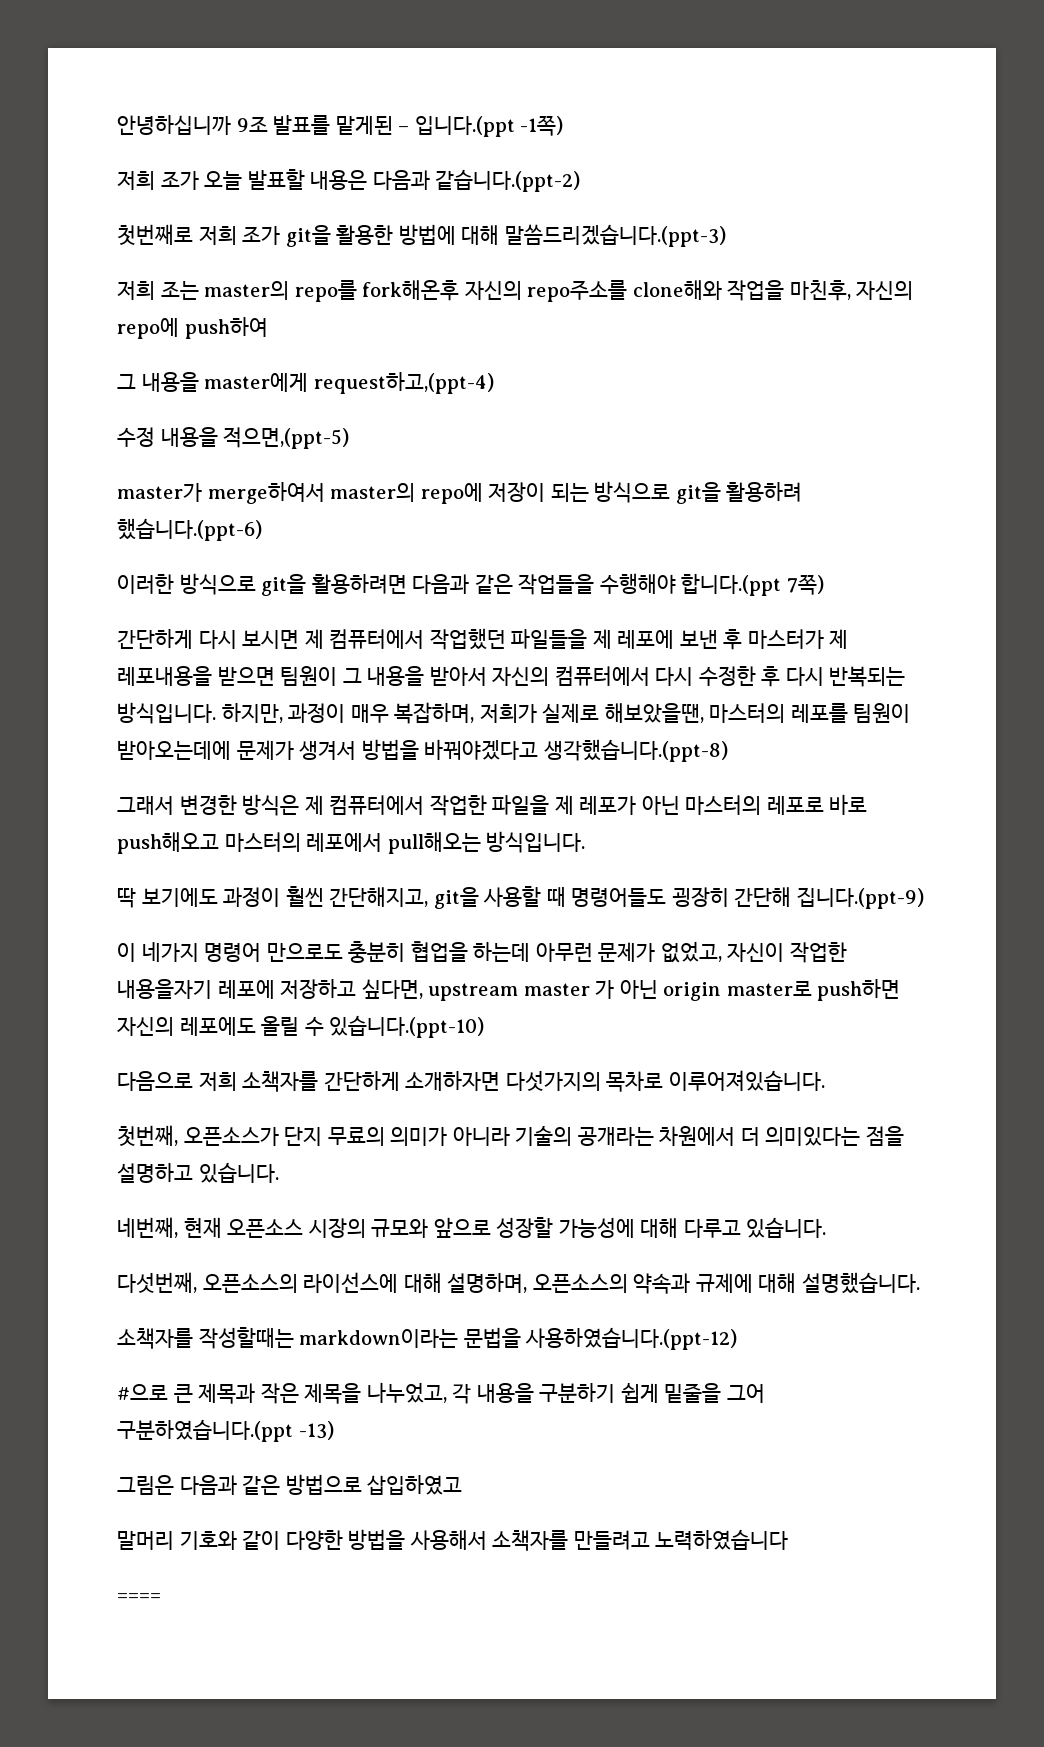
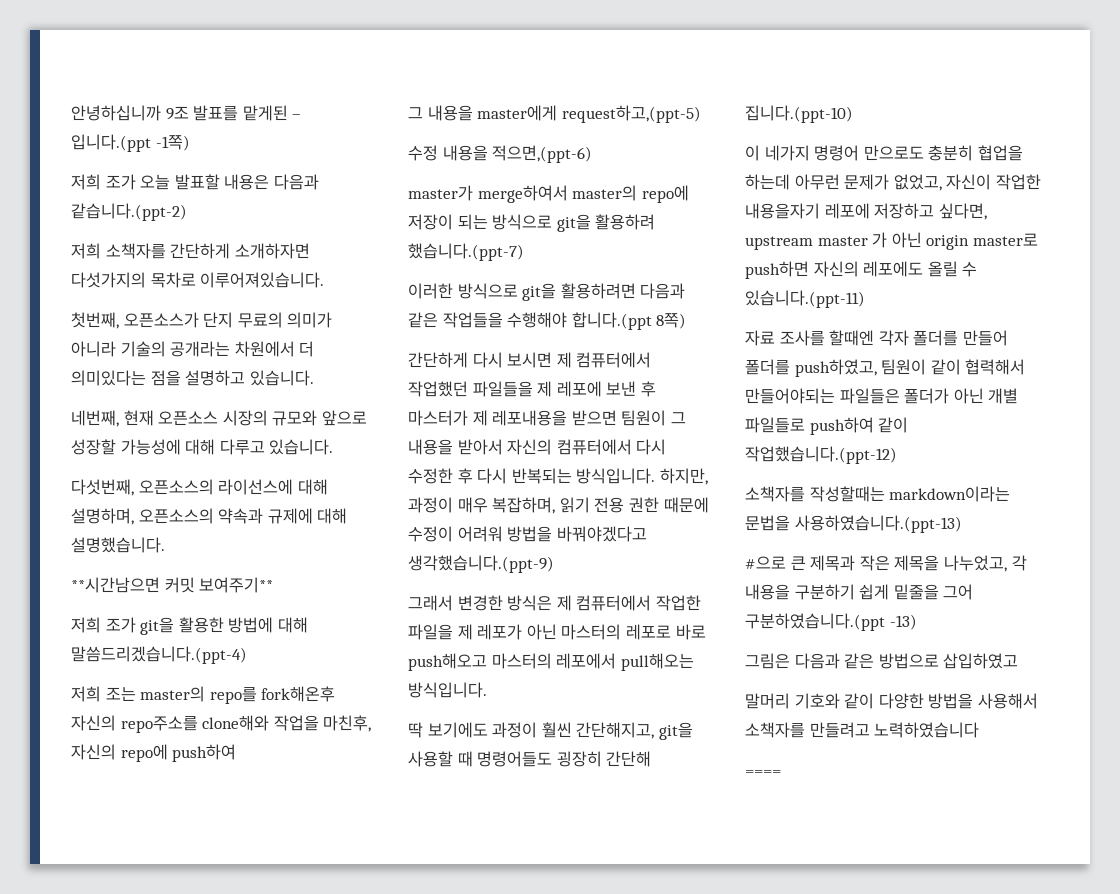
[117,224,726,247] [117,280,914,302] [117,317,268,339] [117,372,494,394] [117,427,350,449] [117,481,803,504] [117,518,262,541] [117,573,824,596] [117,628,849,650] [117,666,906,687] [117,702,911,724] [117,739,728,762] [117,794,868,816] [117,831,586,854] [117,886,924,909] [117,941,847,963] [117,979,901,1001] [117,1015,485,1038] [117,1071,193,1091] 첫번째로 저희 조가 git을 활용한 방법에 대해 말씀드리겠습니다.(ppt-3) // 저희 조는 master의 repo를 fork해온후 자신의 repo주소를 clone해와 작업을 마친후, 자신의 repo에 push하여 // 그 내용을 master에게 request하고,(ppt-4) // 수정 내용을 적으면,(ppt-5) // master가 merge하여서 master의 repo에 저장이 되는 방식으로 git을 활용하려 했습니다.(ppt-6) // 이러한 방식으로 git을 활용하려면 다음과 같은 작업들을 수행해야 합니다.(ppt 7쪽) // 간단하게 다시 보시면 제 컴퓨터에서 작업했던 파일들을 제 레포에 보낸 후 마스터가 제 레포내용을 받으면 팀원이 그 내용을 받아서 자신의 컴퓨터에서 다시 수정한 후 다시 반복되는 방식입니다. 하지만, 과정이 매우 복잡하며, 저희가 실제로 해보았을땐, 마스터의 레포를 팀원이 받아오는데에 문제가 생겨서 방법을 바꿔야겠다고 생각했습니다.(ppt-8) // 그래서 변경한 방식은 제 컴퓨터에서 작업한 파일을 제 레포가 아닌 마스터의 레포로 바로 push해오고 마스터의 레포에서 pull해오는 방식입니다. // 딱 보기에도 과정이 훨씬 간단해지고, git을 사용할 때 명령어들도 굉장히 간단해 집니다.(ppt-9) // 이 네가지 명령어 만으로도 충분히 협업을 하는데 아무런 문제가 없었고, 자신이 작업한 내용을자기 레포에 저장하고 싶다면, upstream master 가 아닌 origin master로 push하면 자신의 레포에도 올릴 수 있습니다.(ppt-10) // 다음으로 -> (187, 212) none
(920, 1283) none -> [71,577,274,593] [71,617,308,635] [71,646,247,664] [71,686,336,704] [71,715,372,733] [71,744,237,762] [408,105,701,123] [408,145,593,163] [408,185,689,203] [408,214,656,232] [408,243,524,261] [408,283,686,301] [408,312,687,330] [408,352,652,368] [408,381,656,397] [408,410,686,426] [408,439,667,455] [408,468,708,485] [408,497,709,514] [408,526,647,542] [408,555,554,573] [408,595,701,611] [408,624,706,640] [408,653,694,671] [408,682,487,698] [408,722,693,740] [408,751,652,767] [745,105,853,123] [745,145,1023,161] [745,174,1041,191] [745,203,987,220] [745,232,1038,250] [745,261,978,279] [745,290,865,308] [745,330,1008,346] [745,359,1026,377] [745,388,1019,404] [745,417,909,435] [745,446,897,464] // **시간남으면 커밋 보여주기** // 저희 조가 git을 활용한 방법에 대해 말씀드리겠습니다.(ppt-4) // 저희 조는 master의 repo를 fork해온후 자신의 repo주소를 clone해와 작업을 마친후, 자신의 repo에 push하여 // 그 내용을 master에게 request하고,(ppt-5) // 수정 내용을 적으면,(ppt-6) // master가 merge하여서 master의 repo에 저장이 되는 방식으로 git을 활용하려 했습니다.(ppt-7) // 이러한 방식으로 git을 활용하려면 다음과 같은 작업들을 수행해야 합니다.(ppt 8쪽) // 간단하게 다시 보시면 제 컴퓨터에서 작업했던 파일들을 제 레포에 보낸 후 마스터가 제 레포내용을 받으면 팀원이 그 내용을 받아서 자신의 컴퓨터에서 다시 수정한 후 다시 반복되는 방식입니다. 하지만, 과정이 매우 복잡하며, 읽기 전용 권한 때문에 수정이 어려워 방법을 바꿔야겠다고 생각했습니다.(ppt-9) // 그래서 변경한 방식은 제 컴퓨터에서 작업한 파일을 제 레포가 아닌 마스터의 레포로 바로 push해오고 마스터의 레포에서 pull해오는 방식입니다. // 딱 보기에도 과정이 훨씬 간단해지고, git을 사용할 때 명령어들도 굉장히 간단해 집니다.(ppt-10) // 이 네가지 명령어 만으로도 충분히 협업을 하는데 아무런 문제가 없었고, 자신이 작업한 내용을자기 레포에 저장하고 싶다면, upstream master 가 아닌 origin master로 push하면 자신의 레포에도 올릴 수 있습니다.(ppt-11) // 자료 조사를 할때엔 각자 폴더를 만들어 폴더를 push하였고, 팀원이 같이 협력해서 만들어야되는 파일들은 폴더가 아닌 개별 파일들로 push하여 같이 작업했습니다.(ppt-12)
[525,1327,738,1350] 사용하였습니다.(ppt-12) -> [794,515,962,533] 사용하였습니다.(ppt-13)

